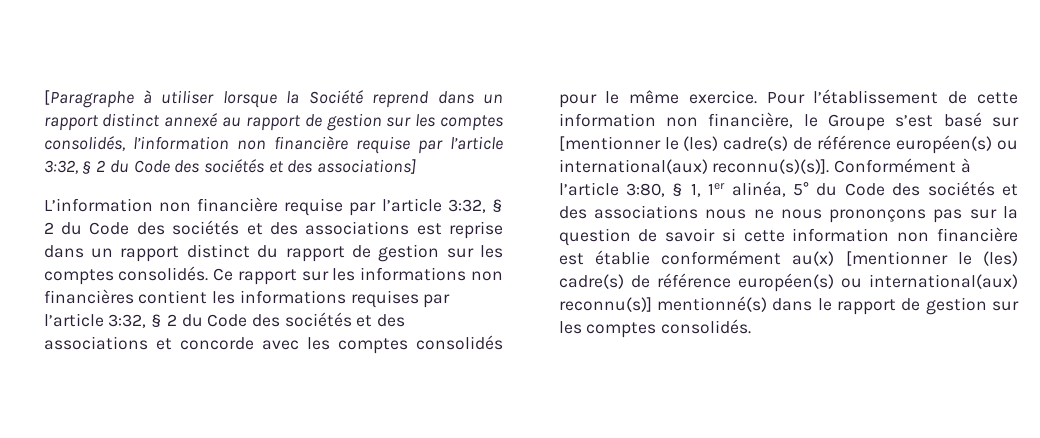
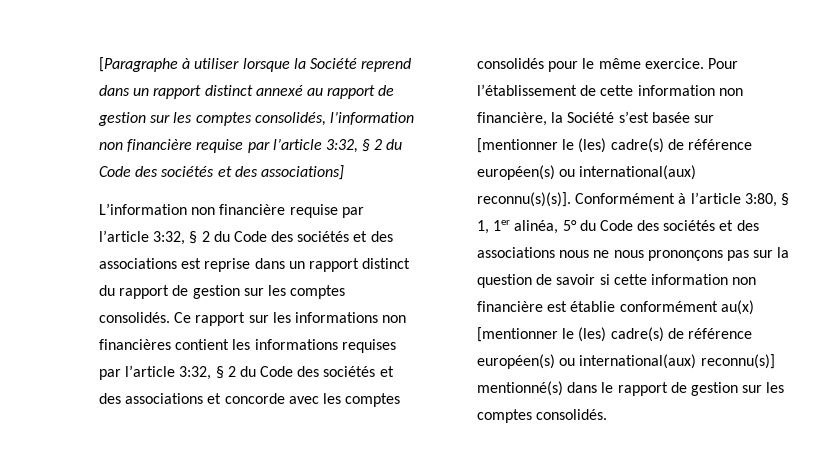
[803,112,982,131] le Groupe s’est basé -> [551,111,690,123] la Société s’est basée

